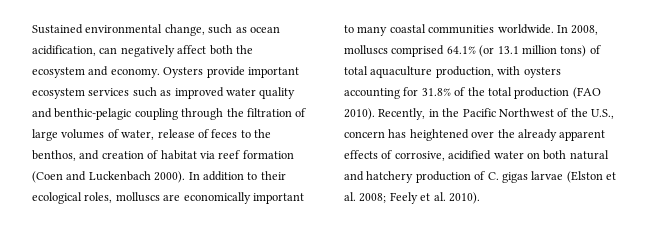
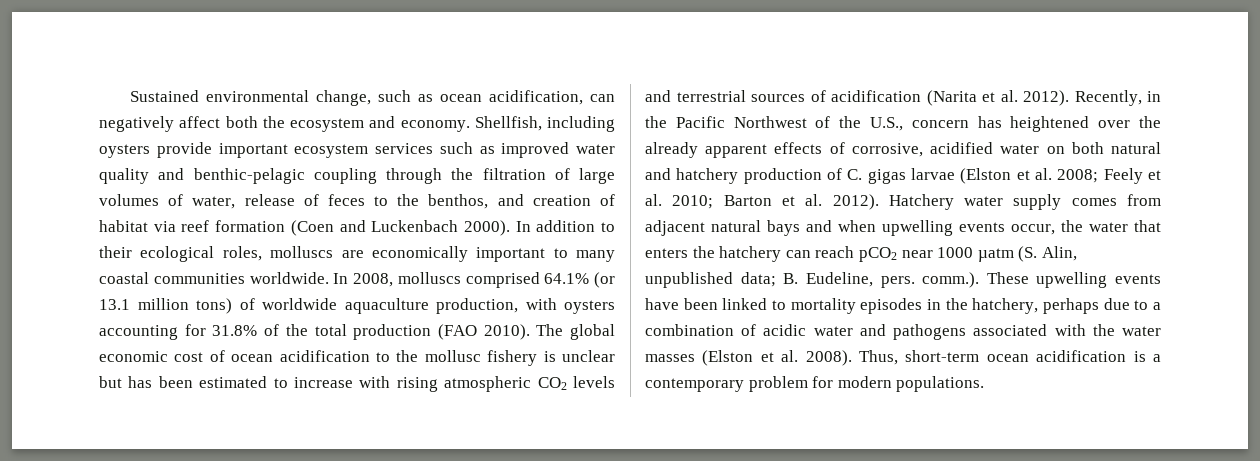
[163,67,204,78] Oysters -> [474,116,615,132] [99,144,150,158] Shellfish, including oysters
[344,66,368,75] total -> [262,298,337,310] worldwide
(375, 114) none -> [536,324,615,340] [99,350,615,366] [99,376,615,392] [645,90,1069,106] The global economic cost of ocean acidification to the mollusc fishery is unclear but has been estimated to increase with rising atmospheric CO2 levels and terrestrial sources of acidification (Narita et al. 2012).
[448,192,480,204] 2010). -> [672,194,1161,210] [645,220,1161,236] [645,246,1077,262] [645,272,1161,288] [645,298,1161,314] [645,324,1161,340] [645,350,1161,366] [645,376,985,392] 2010; Barton et al. 2012). Hatchery water supply comes from adjacent natural bays and when upwelling events occur, the water that enters the hatchery can reach pCO2 near 1000 µatm (S. Alin, unpublished data; B. Eudeline, pers. comm.). These upwelling events have been linked to mortality episodes in the hatchery, perhaps due to a combination of acidic water and pathogens associated with the water masses (Elston et al. 2008). Thus, short-term ocean acidification is a contemporary problem for modern populations.

